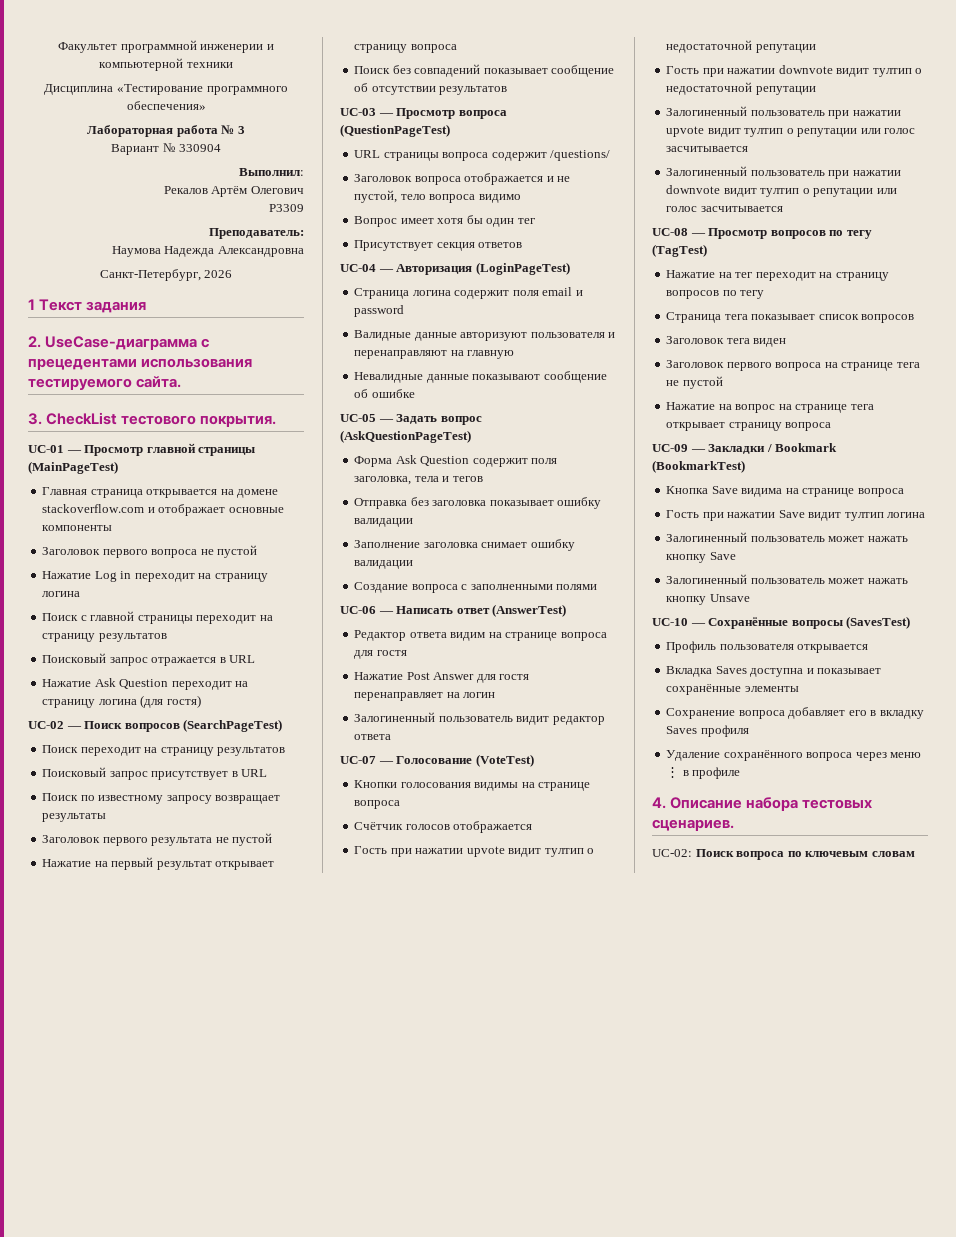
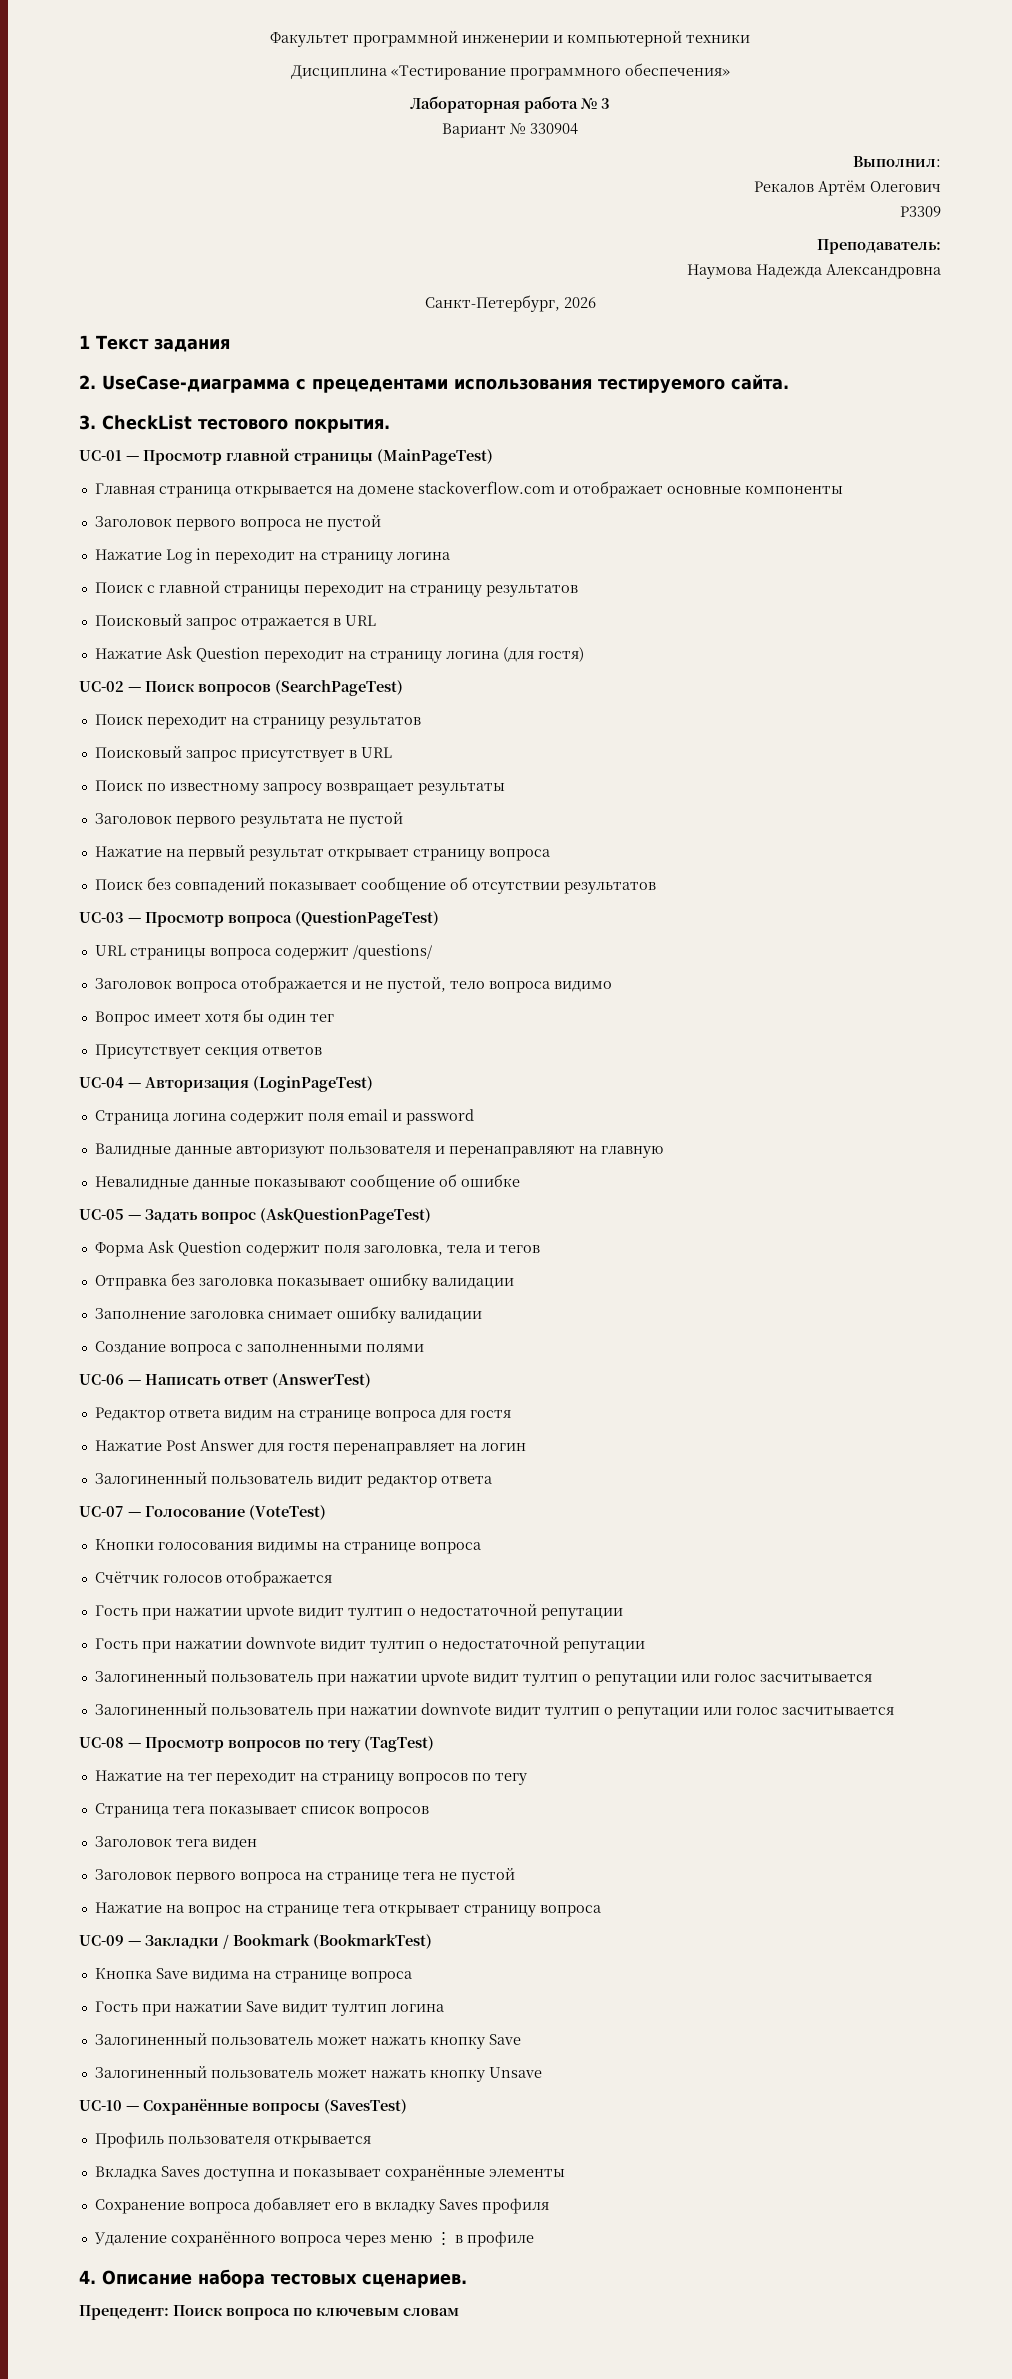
[652,849,692,857] UC-02: -> [79,2305,169,2320] Прецедент:

